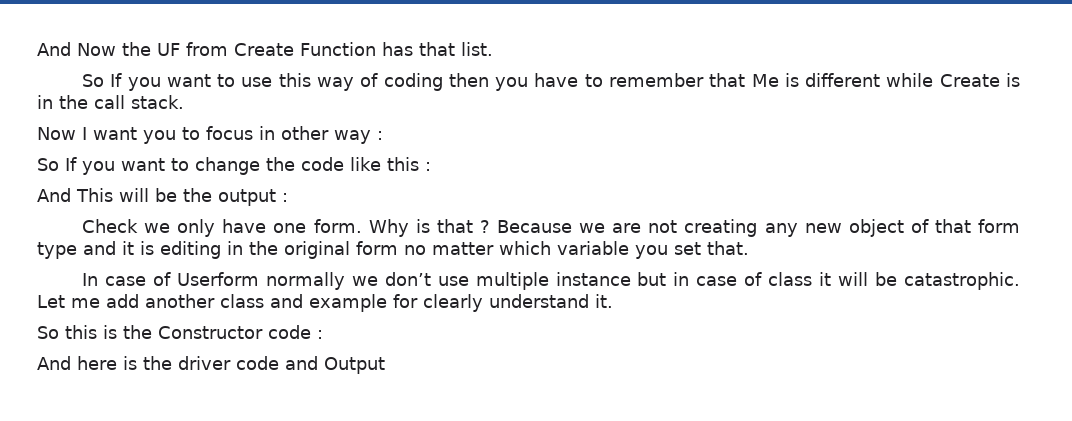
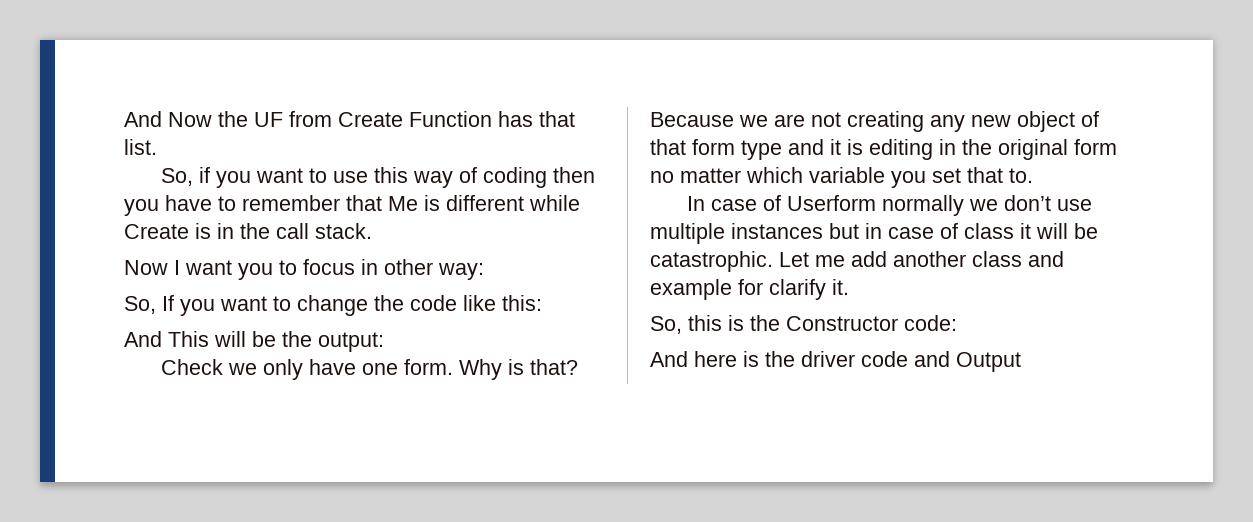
[82,73,123,87] So If -> [161,167,211,186] So, if
[334,130,383,144] [37,158,59,171] way : // So -> [438,263,484,280] [124,296,156,314] way: // So,
[387,157,431,171] this : -> [502,295,542,311] this:
[218,189,288,206] output : -> [318,332,384,352] output:
[436,219,490,233] that ? -> [530,359,579,375] that?
[707,241,749,255] that. -> [967,167,1033,183] that to.
[555,272,631,286] instance -> [731,223,823,239] instances
[423,294,589,312] clearly understand -> [769,279,826,300] clarify
[37,326,59,339] So -> [650,316,682,334] So,
[268,325,323,339] code : -> [904,315,957,331] code:

